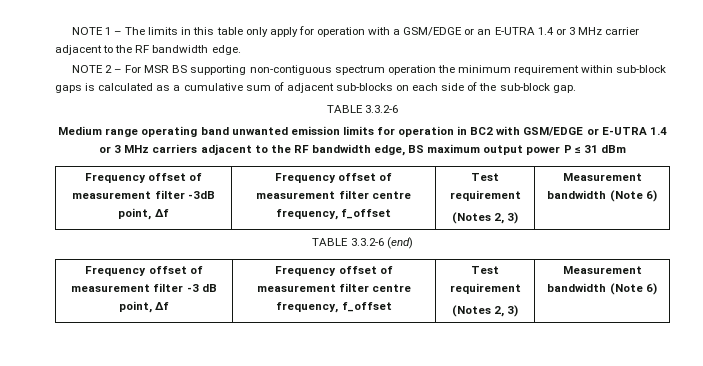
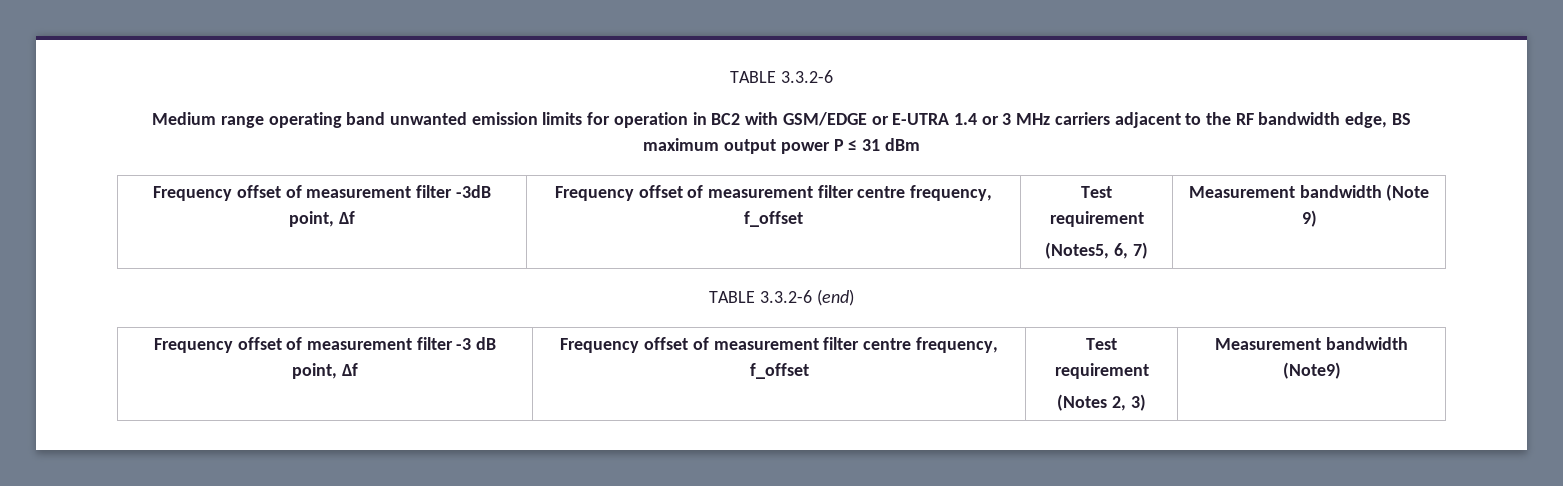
[71,26,640,37] [55,45,241,55] [71,65,667,75] [55,82,576,93] NOTE 1 – The limits in this table only apply for operation with a GSM/EDGE or an E-UTRA 1.4 or 3 MHz carrier adjacent to the RF bandwidth edge. // NOTE 2 – For MSR BS supporting non-contiguous spectrum operation the minimum requirement within sub-block gaps is calculated as a cumulative sum of adjacent sub-blocks on each side of the sub-block gap. // -> (730, 77) none
[451,212,519,224] [562,173,642,181] [547,190,657,202] (Notes 2, 3) | Measurement bandwidth (Note 6) -> [1045,242,1148,259] [1188,184,1430,201] [1301,210,1317,227] (Notes5, 6, 7) | Measurement bandwidth (Note 9)
[609,283,657,295] (Note 6) -> [1282,362,1341,379] (Note9)

